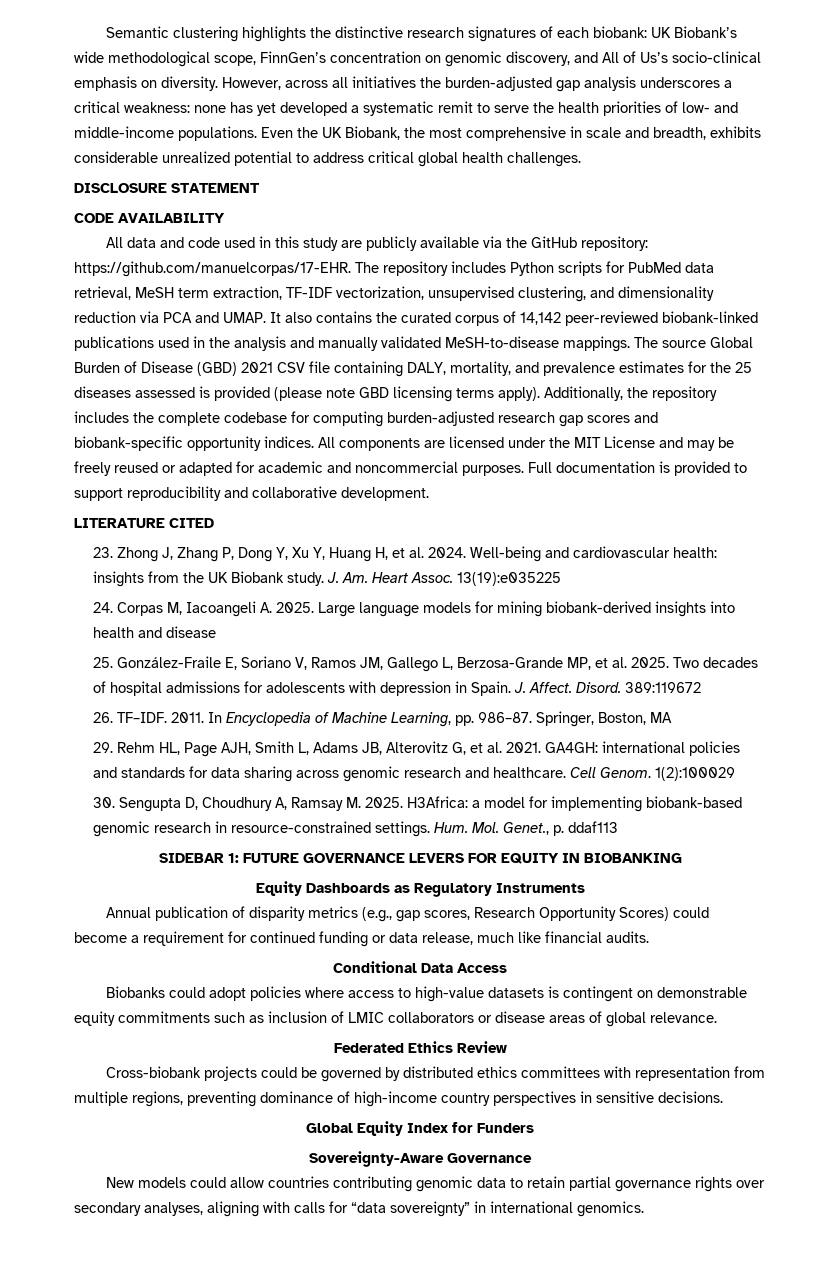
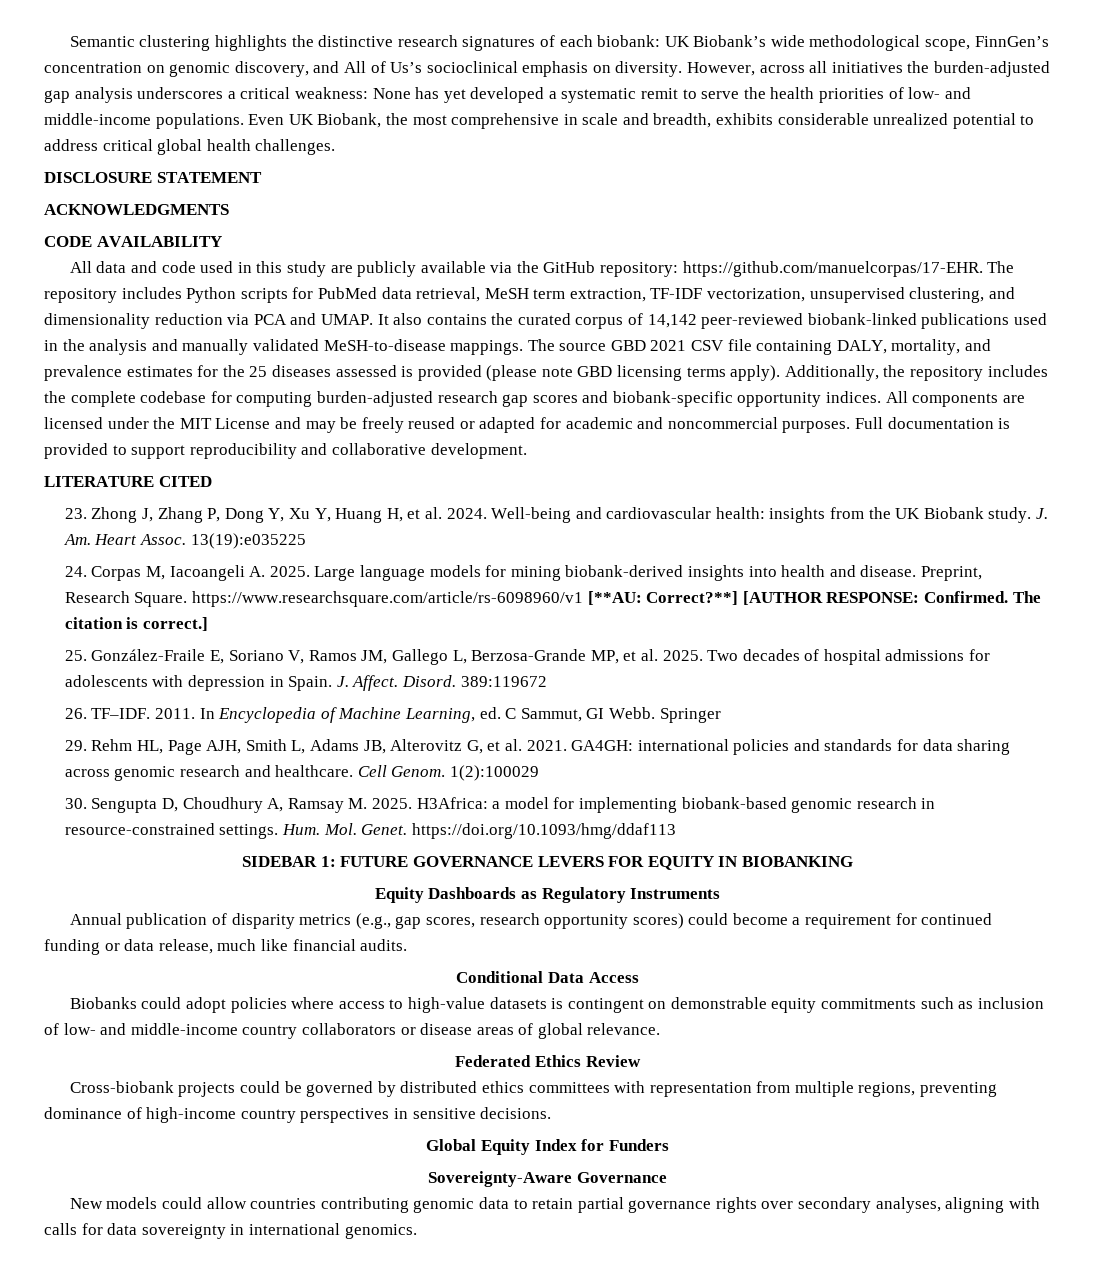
[672,51,761,63] socio-clinical -> [426,61,518,73] socioclinical
[124,102,226,113] weakness: none -> [294,87,411,99] weakness: None
[297,127,318,138] the -> (285, 119) none
(260, 188) none -> [44,204,229,215] // ACKNOWLEDGMENTS
[710,337,753,348] [74,361,237,376] Global Burden of Disease (GBD) -> [610,340,646,351] GBD
[165,626,216,638] disease -> [860,565,982,581] [64,591,1041,607] [64,617,209,631] disease. Preprint, Research Square. https://www.researchsquare.com/article/rs-6098960/v1 [**AU: Correct?**] [AUTHOR RESPONSE: Confirmed. The citation is correct.]
[454,711,672,727] pp. 986–87. Springer, Boston, MA -> [479,707,721,723] ed. C Sammut, GI Webb. Springer
[502,821,618,836] Genet., p. ddaf113 -> [361,823,676,839] Genet. https://doi.org/10.1093/hmg/ddaf113
[474,906,670,921] Research Opportunity Scores) -> [479,913,684,929] research opportunity scores)
[348,1012,384,1023] LMIC -> [63,1023,298,1039] low- and middle-income country
[351,1201,470,1217] “data sovereignty” -> [107,1223,226,1239] data sovereignty

